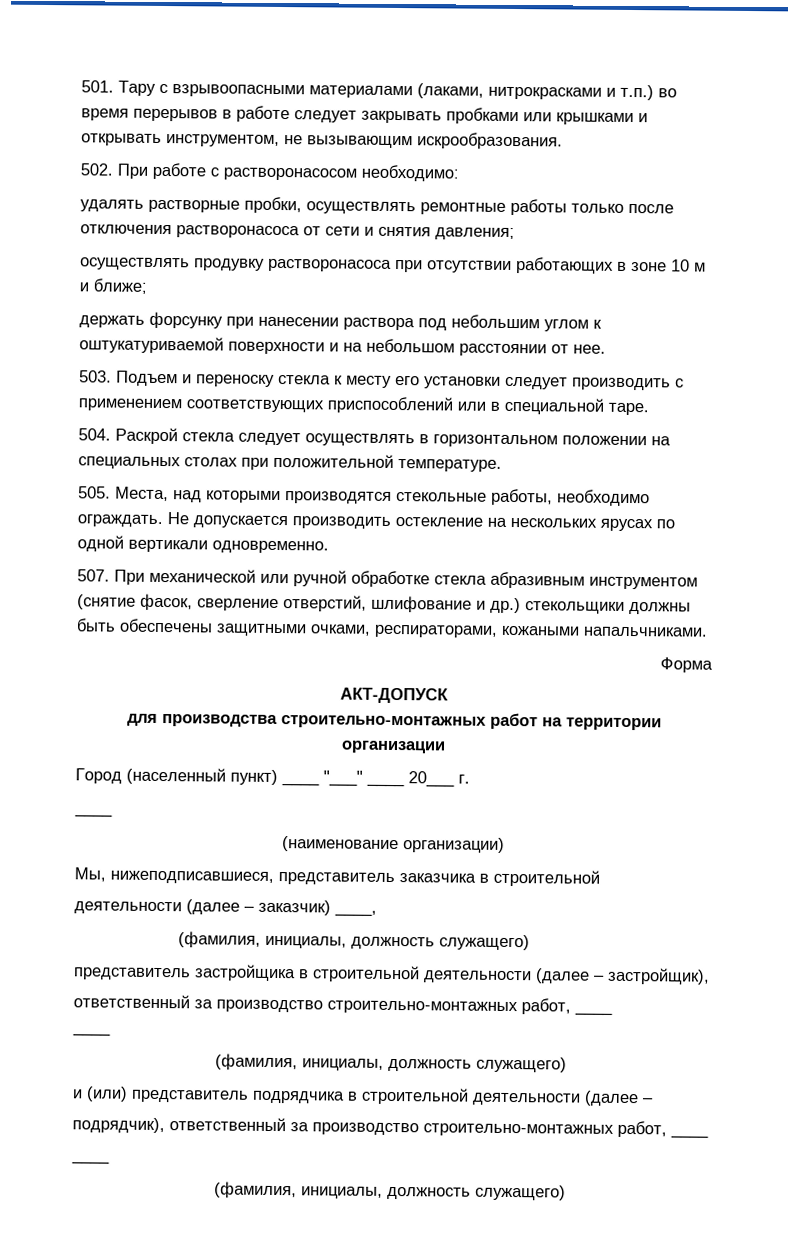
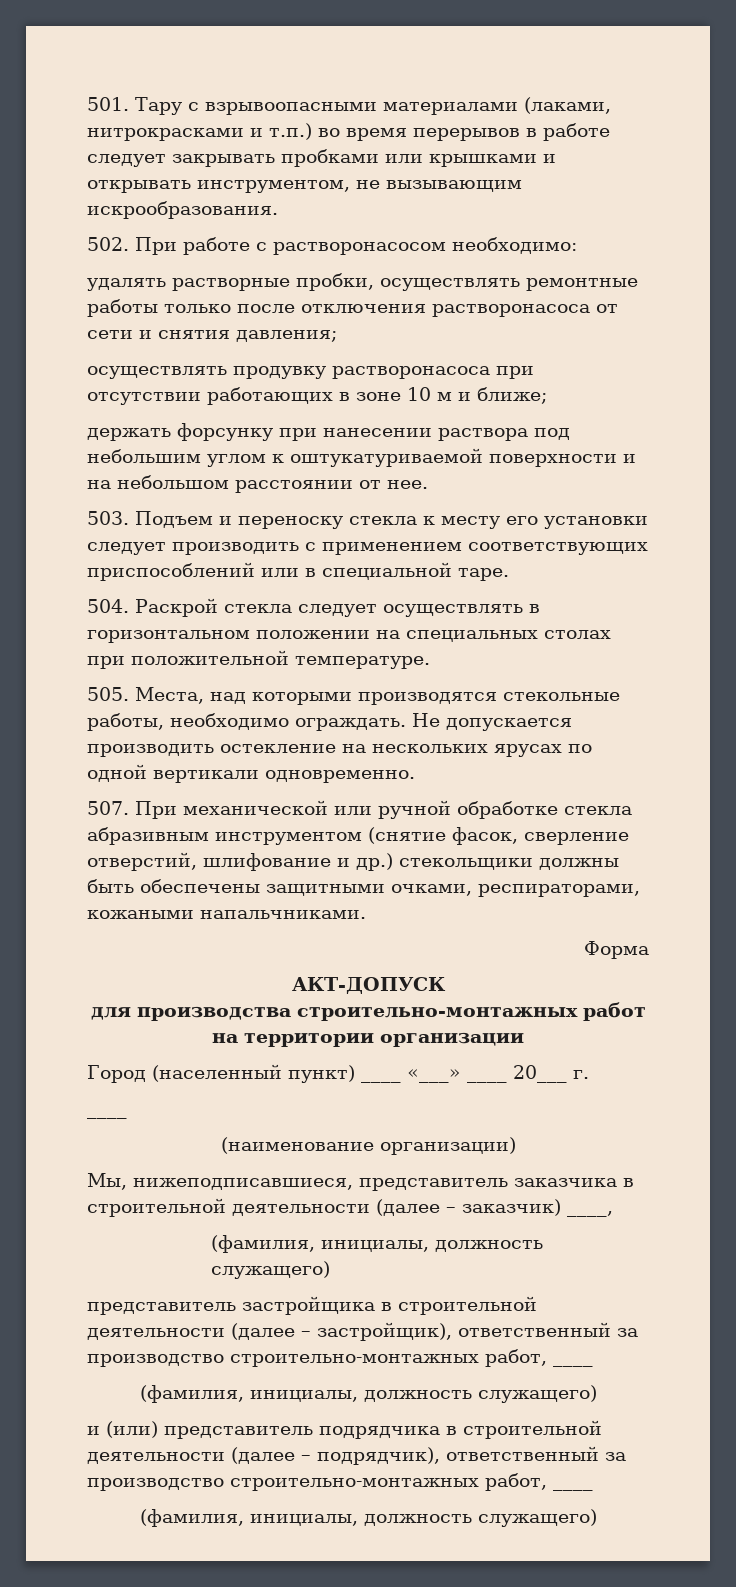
[323,770,363,787] "___" -> [407,1069,461,1083] «___»
(600, 878) // -> (226, 1207) none
[73,994,613,1016] [72,1032,111,1037] // ответственный за производство строительно-монтажных работ, ____ // ____ -> [458,1322,638,1337] [87,1349,593,1367] ответственный за производство строительно-монтажных работ, ____
(653, 1101) // -> (311, 1458) none
[71,1160,110,1165] // ____ -> (593, 1489) none

